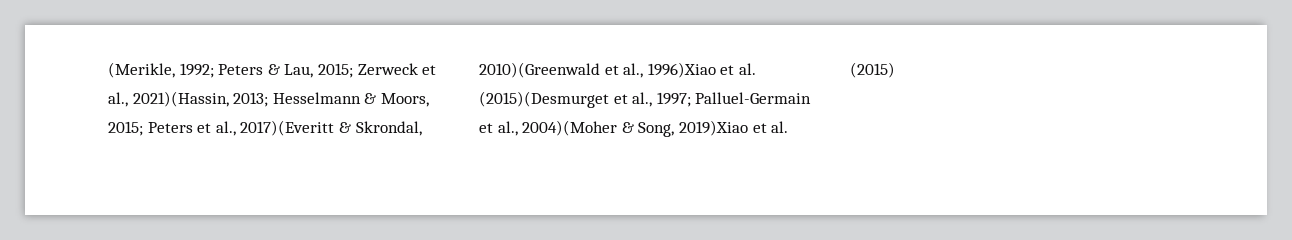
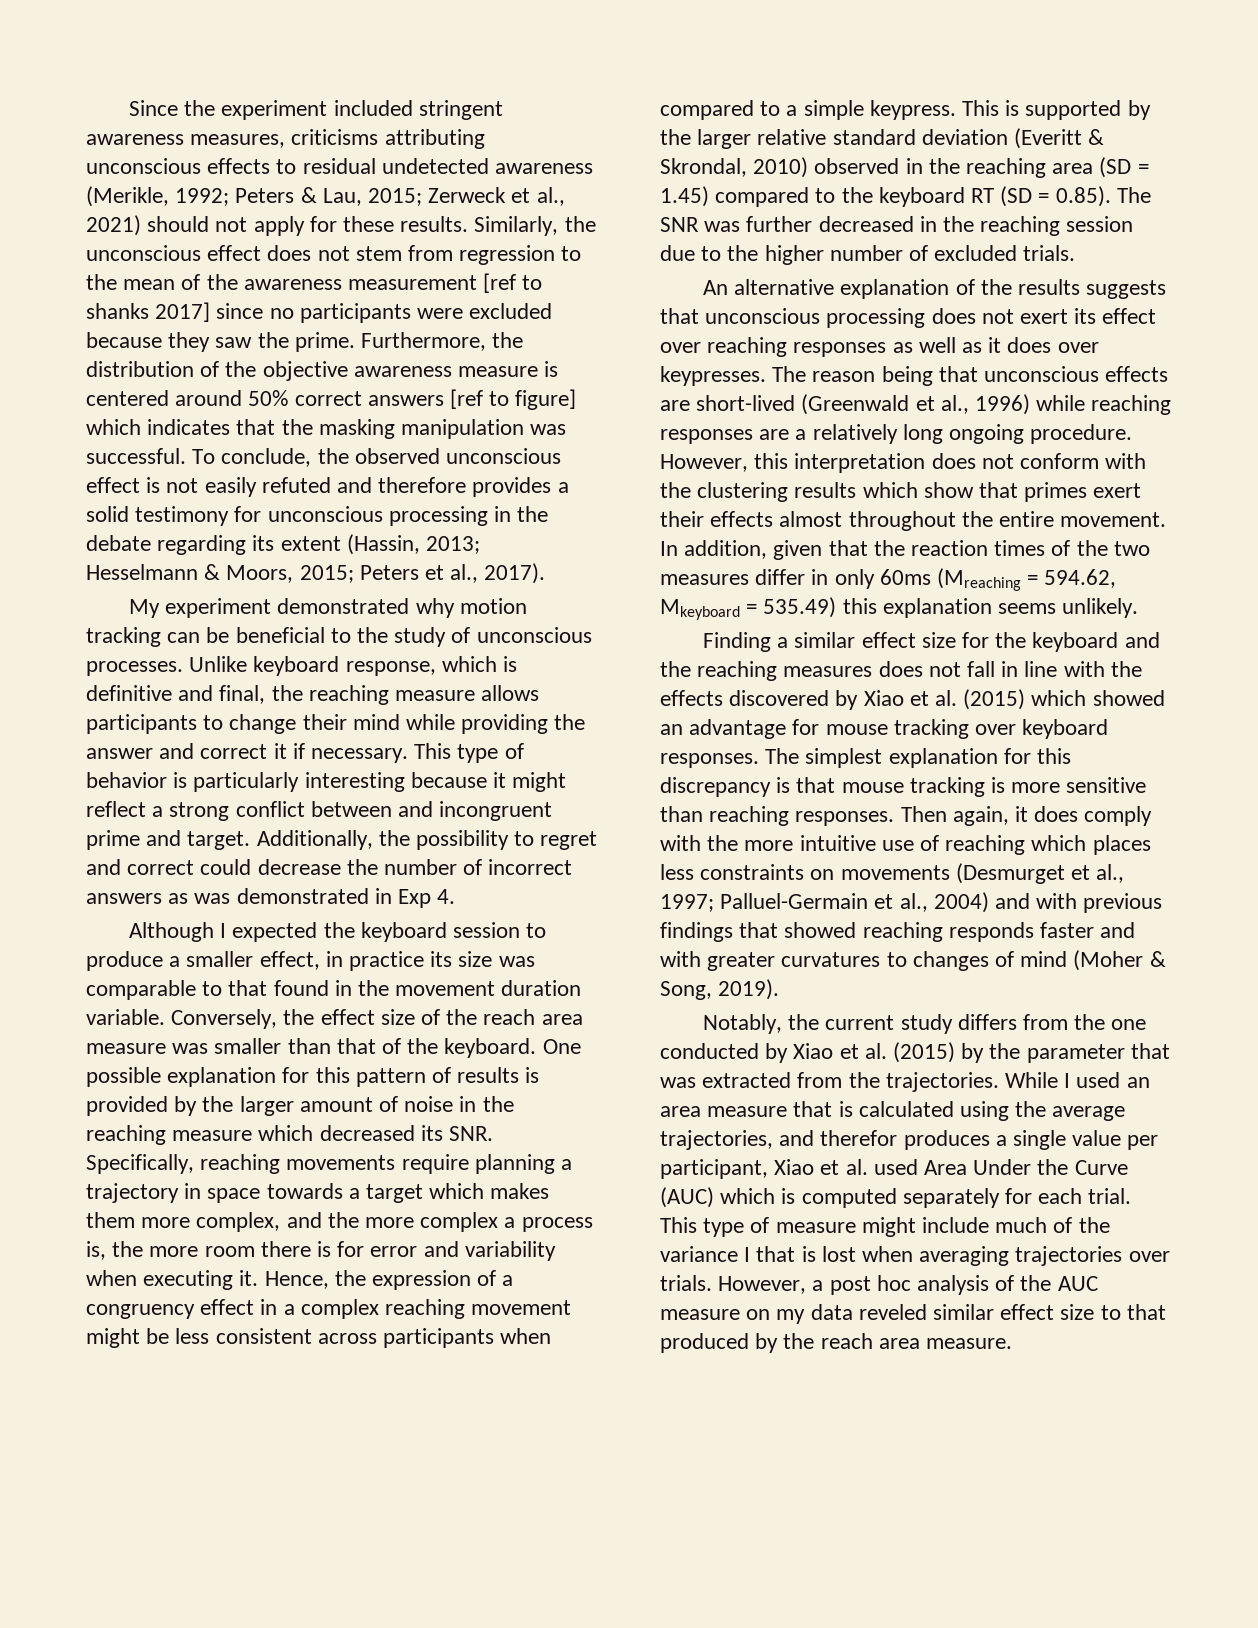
(108, 70) none -> [128,100,503,120] [86,129,485,149] [86,158,594,174] Since the experiment included stringent awareness measures, criticisms attributing unconscious effects to residual undetected awareness
[132,91,229,107] 2021)(Hassin, -> [86,215,596,236] [86,245,582,265] [86,273,543,293] [86,302,553,323] [86,332,524,352] [86,361,559,381] [86,389,577,410] [86,419,567,439] [86,448,562,467] [86,477,569,497] [86,506,549,526] [86,534,420,555] 2021) should not apply for these results. Similarly, the unconscious effect does not stem from regression to the mean of the awareness measurement [ref to shanks 2017] since no participants were excluded because they saw the prime. Furthermore, the distribution of the objective awareness measure is centered around 50% correct answers [ref to figure] which indicates that the masking manipulation was successful. To conclude, the observed unconscious effect is not easily refuted and therefore provides a solid testimony for unconscious processing in the debate regarding its extent (Hassin,
[240,120,422,136] [479,62,756,78] [479,91,609,108] 2017)(Everitt & Skrondal, 2010)(Greenwald et al., 1996)Xiao et al. (2015)(Desmurget -> [484,563,546,584] [128,598,527,618] [86,627,592,647] [86,656,518,676] [86,685,540,705] [86,714,586,734] [86,743,524,763] [86,772,567,792] [86,801,553,821] [86,830,598,850] [86,859,573,875] [86,888,456,908] [128,922,547,942] [86,951,535,971] [86,980,582,1000] [86,1009,583,1029] [86,1038,581,1058] [86,1067,540,1087] [86,1096,514,1116] [86,1125,494,1145] [86,1154,573,1174] [86,1183,550,1203] [86,1212,593,1232] [86,1241,556,1261] [86,1270,514,1290] [86,1299,572,1319] [86,1328,552,1348] [660,100,1151,120] [660,128,1105,149] [660,157,1149,178] [660,186,1151,207] [660,216,1134,236] [660,245,1076,265] [702,279,1167,299] [660,308,1157,328] [660,337,1099,357] [660,366,1169,386] [660,394,1172,415] [660,424,1133,444] [660,453,1147,473] [660,482,1142,502] [660,511,1167,531] [660,540,1150,560] [660,568,1117,591] [660,597,1139,620] [702,632,1160,652] [660,661,1142,681] [660,689,1165,710] [660,719,1109,739] [660,748,1072,768] [660,777,1147,797] [660,806,1153,826] [660,835,1151,855] [660,863,1065,884] 2017). // My experiment demonstrated why motion tracking can be beneficial to the study of unconscious processes. Unlike keyboard response, which is definitive and final, the reaching measure allows participants to change their mind while providing the answer and correct it if necessary. This type of behavior is particularly interesting because it might reflect a strong conflict between and incongruent prime and target. Additionally, the possibility to regret and correct could decrease the number of incorrect answers as was demonstrated in Exp 4. // Although I expected the keyboard session to produce a smaller effect, in practice its size was comparable to that found in the movement duration variable. Conversely, the effect size of the reach area measure was smaller than that of the keyboard. One possible explanation for this pattern of results is provided by the larger amount of noise in the reaching measure which decreased its SNR. Specifically, reaching movements require planning a trajectory in space towards a target which makes them more complex, and the more complex a process is, the more room there is for error and variability when executing it. Hence, the expression of a congruency effect in a complex reaching movement might be less consistent across participants when compared to a simple keypress. This is supported by the larger relative standard deviation (Everitt & Skrondal, 2010) observed in the reaching area (SD = 1.45) compared to the keyboard RT (SD = 0.85). The SNR was further decreased in the reaching session due to the higher number of excluded trials. // An alternative explanation of the results suggests that unconscious processing does not exert its effect over reaching responses as well as it does over keypresses. The reason being that unconscious effects are short-lived (Greenwald et al., 1996) while reaching responses are a relatively long ongoing procedure. However, this interpretation does not conform with the clustering results which show that primes exert their effects almost throughout the entire movement. In addition, given that the reaction times of the two measures differ in only 60ms (Mreaching = 594.62, Mkeyboard = 535.49) this explanation seems unlikely. // Finding a similar effect size for the keyboard and the reaching measures does not fall in line with the effects discovered by Xiao et al. (2015) which showed an advantage for mouse tracking over keyboard responses. The simplest explanation for this discrepancy is that mouse tracking is more sensitive than reaching responses. Then again, it does comply with the more intuitive use of reaching which places less constraints on movements (Desmurget
[522,120,789,137] [850,62,895,78] 2004)(Moher & Song, 2019)Xiao et al. (2015) -> [933,892,1163,913] [660,922,1136,942] [660,950,1166,971] [660,979,780,1000] [702,1014,1147,1034] [660,1042,1170,1063] [660,1072,1150,1092] [660,1101,1126,1121] [660,1130,1159,1150] [660,1159,1128,1179] [660,1187,1132,1208] [660,1217,1110,1237] [660,1246,1170,1266] [660,1275,1098,1295] [660,1304,1166,1324] [660,1333,1013,1353] 2004) and with previous findings that showed reaching responds faster and with greater curvatures to changes of mind (Moher & Song, 2019). // Notably, the current study differs from the one conducted by Xiao et al. (2015) by the parameter that was extracted from the trajectories. While I used an area measure that is calculated using the average trajectories, and therefor produces a single value per participant, Xiao et al. used Area Under the Curve (AUC) which is computed separately for each trial. This type of measure might include much of the variance I that is lost when averaging trajectories over trials. However, a post hoc analysis of the AUC measure on my data reveled similar effect size to that produced by the reach area measure.

